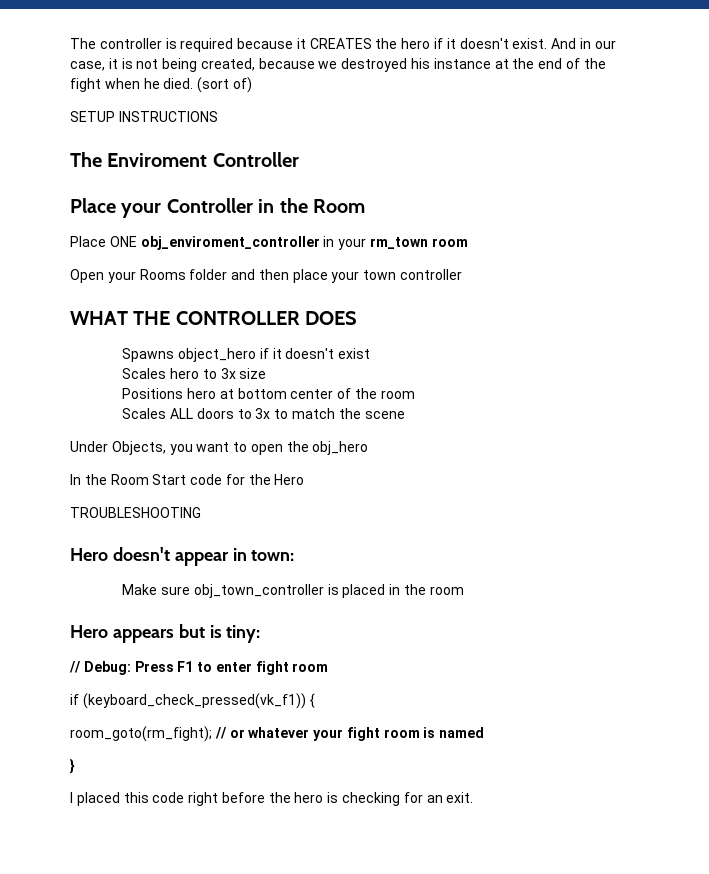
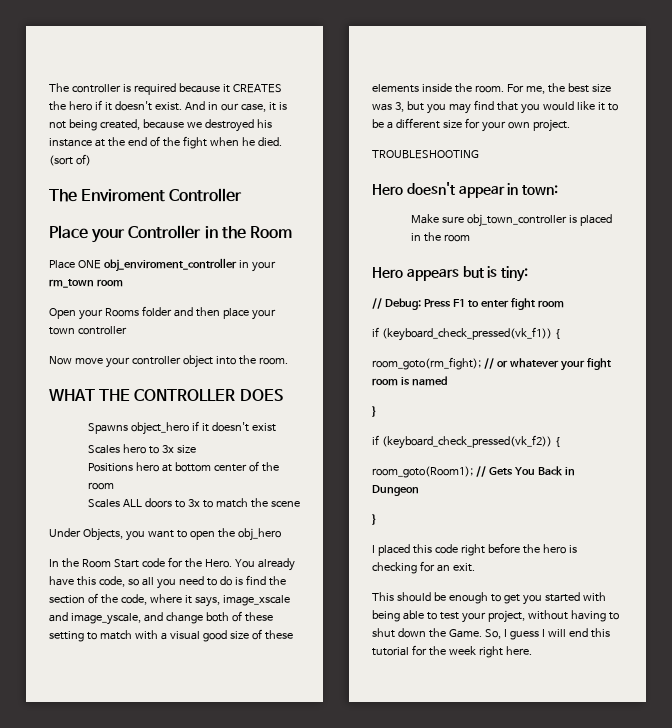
[70,111,218,122] // SETUP INSTRUCTIONS -> (91, 160) none
(463, 274) none -> [49,355,288,368] // Now move your controller object into the room.
[274,474,305,485] Hero -> [204,558,295,571] [49,575,286,589] [49,593,290,607] [49,611,273,625] [49,629,293,642] [372,83,611,94] [372,100,618,114] [372,118,570,132] Hero. You already have this code, so all you need to do is find the section of the code, where it says, image_xscale and image_yscale, and change both of these setting to match with a visual good size of these elements inside the room. For me, the best size was 3, but you may find that you would like it to be a different size for your own project.
(75, 766) none -> [372,435,560,449] [372,466,575,478] [372,485,419,496] [372,514,377,525] // if (keyboard_check_pressed(vk_f2)) { // room_goto(Room1); // Gets You Back in Dungeon // }
(474, 797) none -> [372,592,606,605] [372,610,619,623] [372,628,610,640] [372,645,532,658] // This should be enough to get you started with being able to test your project, without having to shut down the Game. So, I guess I will end this tutorial for the week right here.

